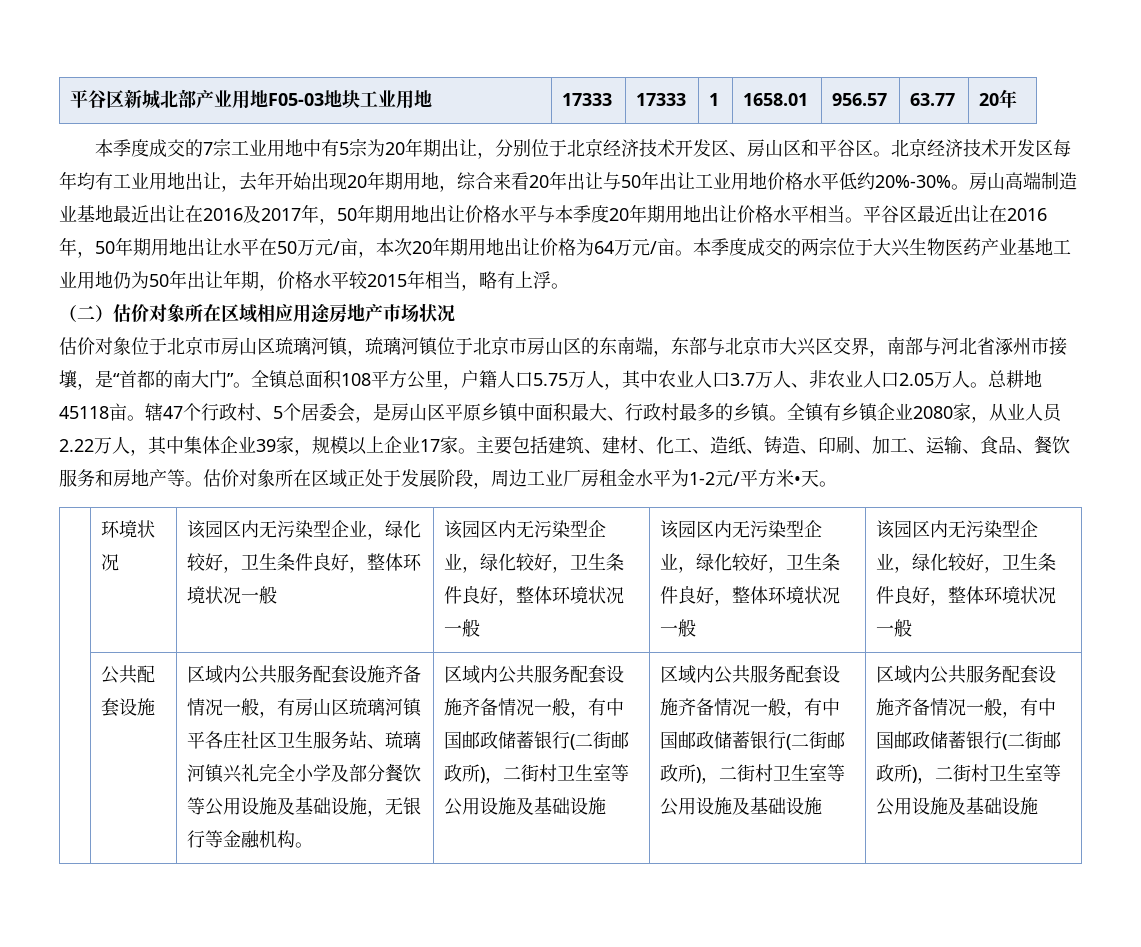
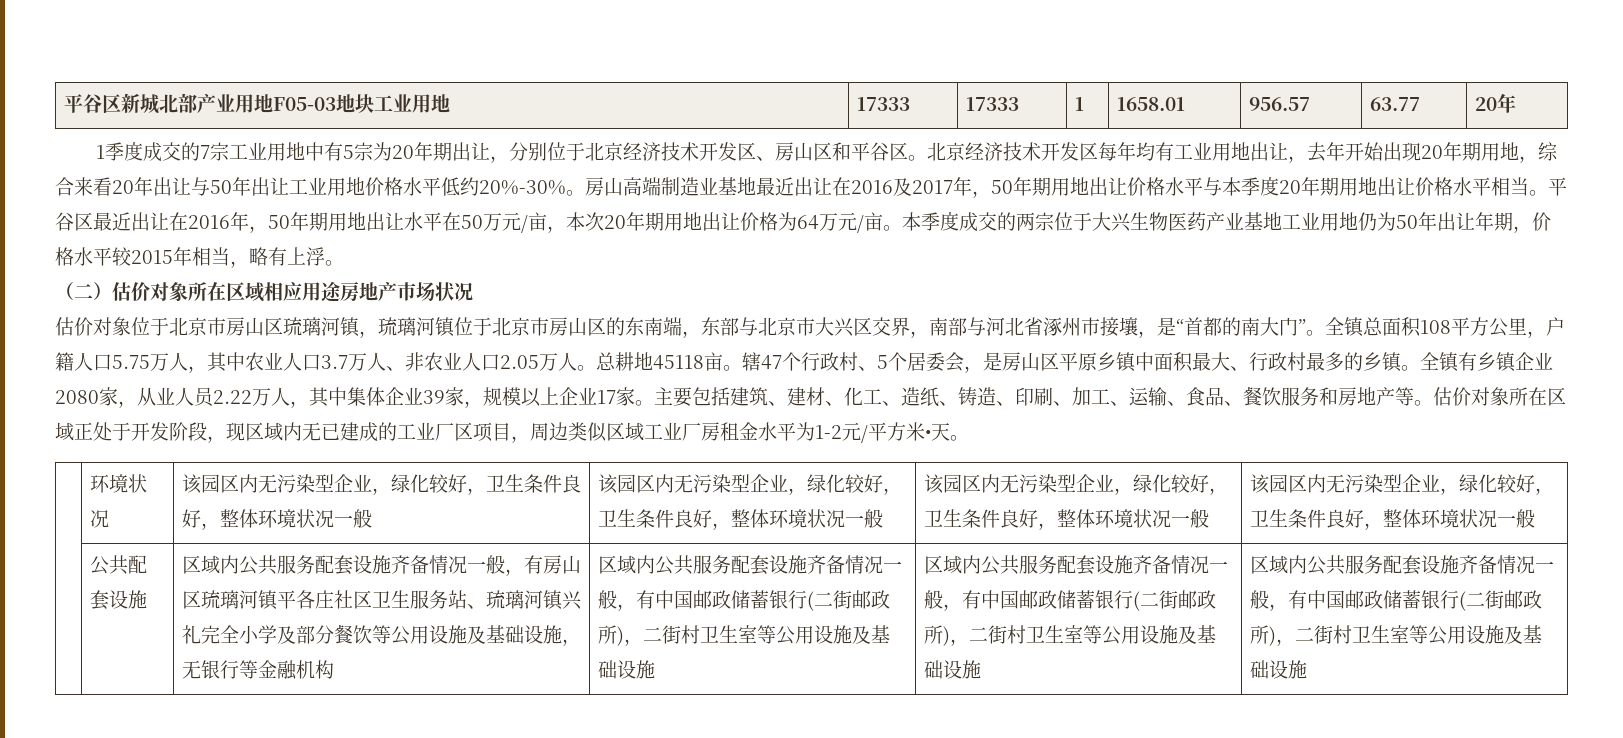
[95,139,114,157] 本 -> [96,145,106,159] 1
[401,469,527,489] 发展阶段，周边 -> [131,422,644,443] 开发阶段，现区域内无已建成的工业厂区项目，周边类似区域
[295,842,314,848] 。 -> (334, 669) none

